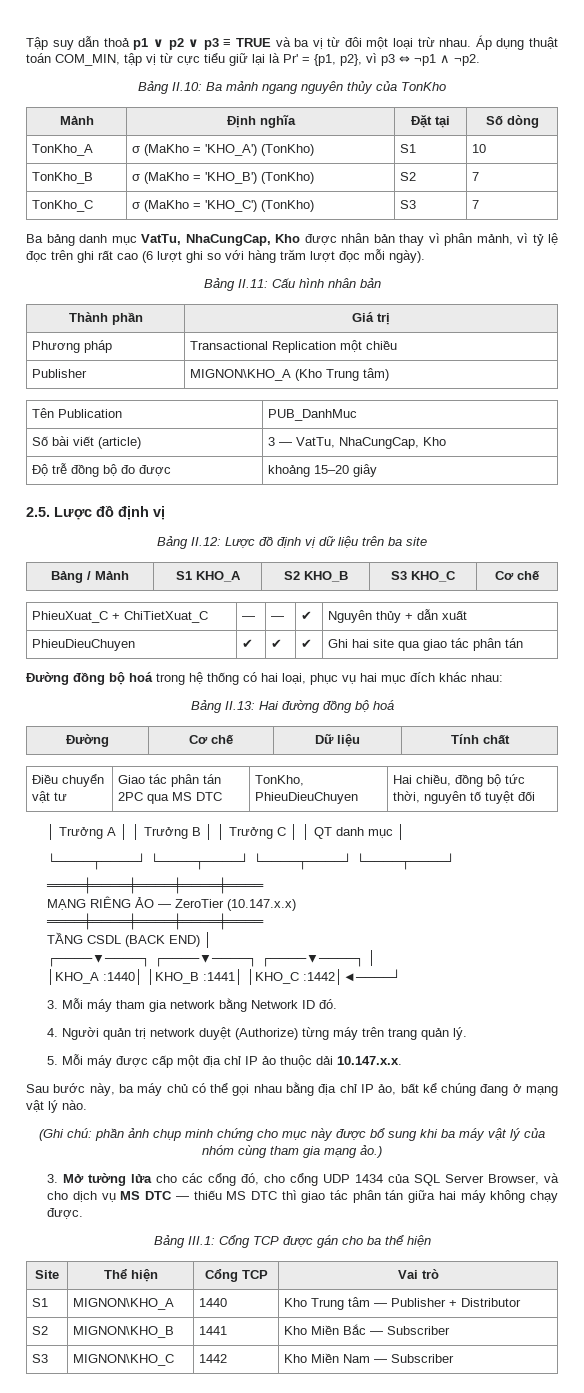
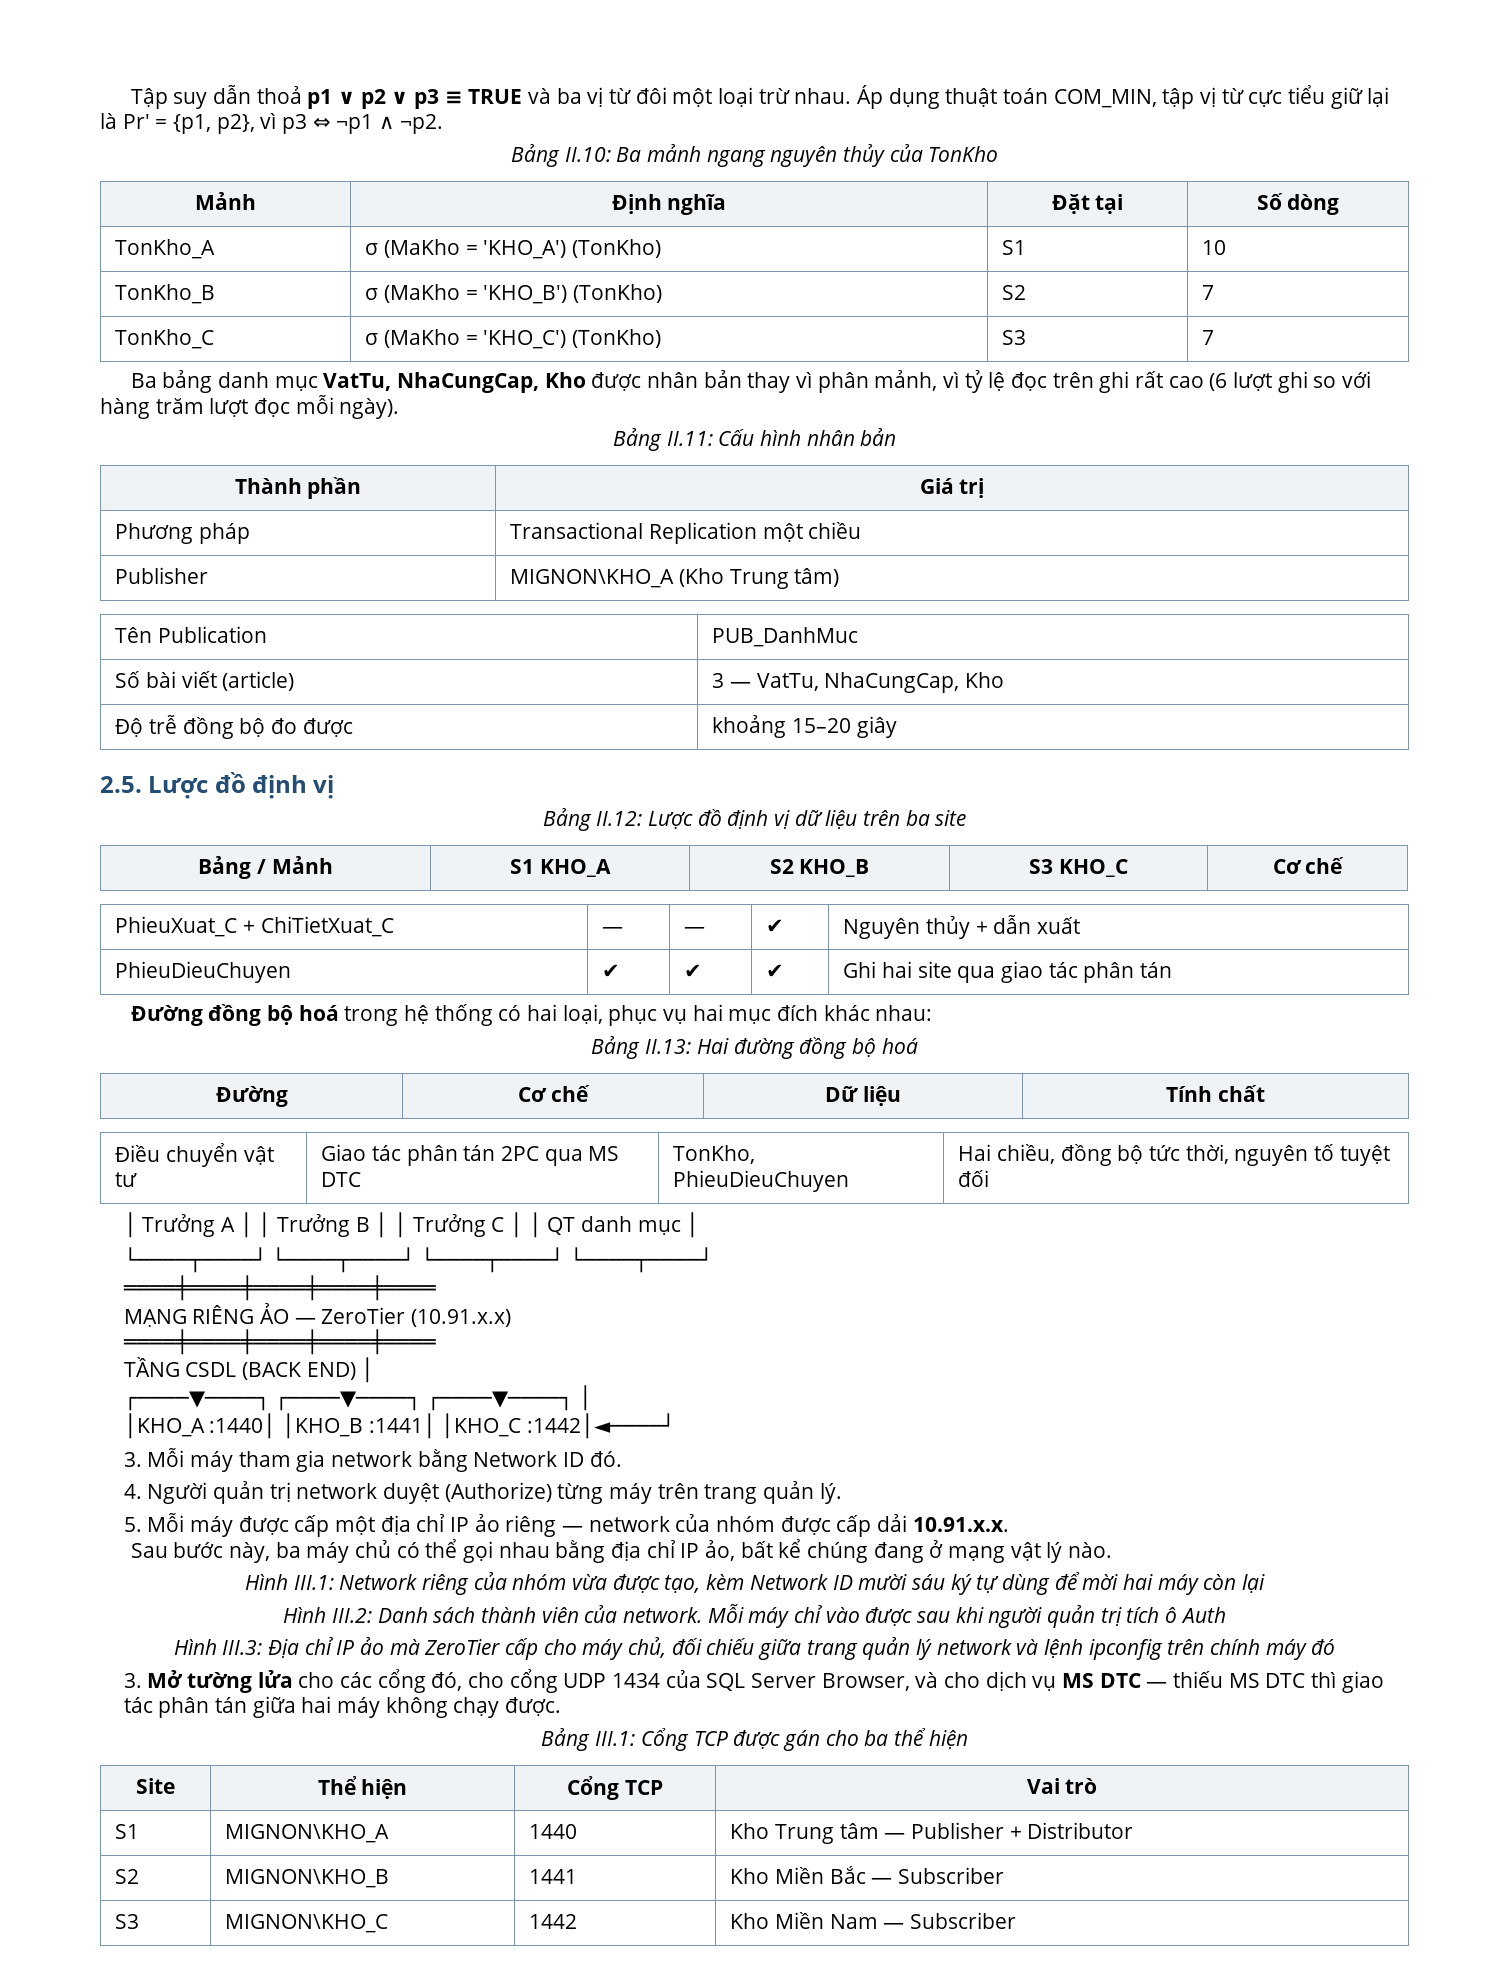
[227,899,297,911] (10.147.x.x) -> [411,1309,512,1327] (10.91.x.x)
[280,1055,403,1067] thuộc dải 10.147.x.x. -> [505,1514,1009,1537] riêng — network của nhóm được cấp dải 10.91.x.x.
[39,1128,545,1141] [202,1145,382,1158] (Ghi chú: phần ảnh chụp minh chứng cho mục này được bổ sung khi ba máy vật lý của nhóm cùng tham gia mạng ảo.) -> [245,1572,1265,1595] [283,1604,1226,1628] [173,1637,1336,1660] Hình III.1: Network riêng của nhóm vừa được tạo, kèm Network ID mười sáu ký tự dùng để mời hai máy còn lại // Hình III.2: Danh sách thành viên của network. Mỗi máy chỉ vào được sau khi người quản trị tích ô Auth // Hình III.3: Địa chỉ IP ảo mà ZeroTier cấp cho máy chủ, đối chiếu giữa trang quản lý network và lệnh ipconfig trên chính máy đó

